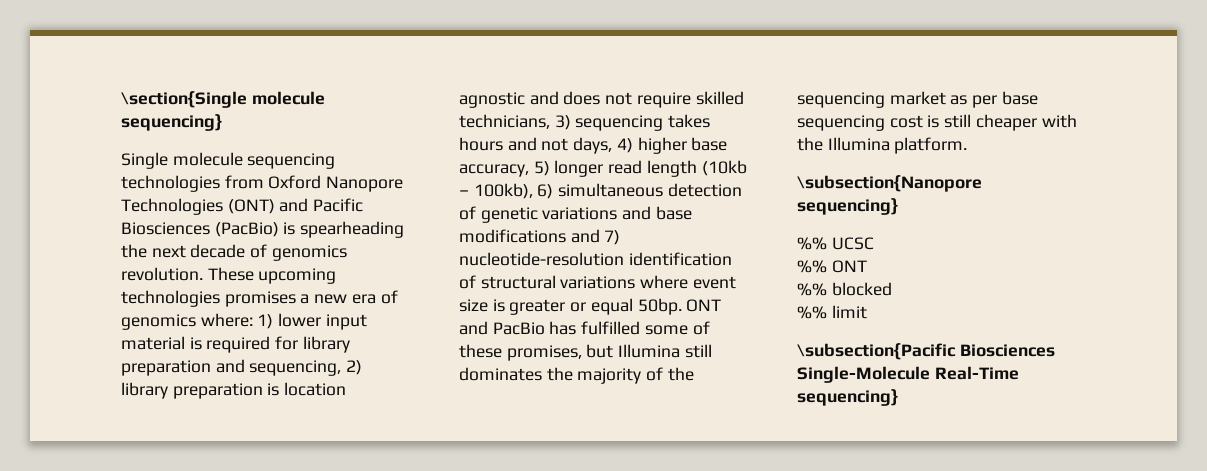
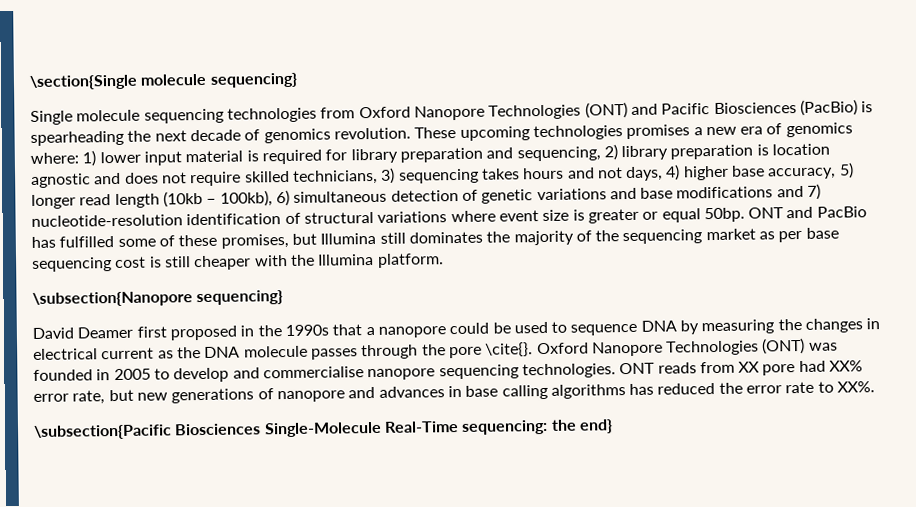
[797,237,874,250] [797,260,867,273] [797,282,892,296] [797,305,867,319] %% UCSC // %% ONT // %% blocked // %% limit -> [32,318,881,341] [33,337,838,360] [33,360,864,383] [33,381,876,405] David Deamer first proposed in the 1990s that a nanopore could be used to sequence DNA by measuring the changes in electrical current as the DNA molecule passes through the pore \cite{}. Oxford Nanopore Technologies (ONT) was founded in 2005 to develop and commercialise nanopore sequencing technologies. ONT reads from XX pore had XX% error rate, but new generations of nanopore and advances in base calling algorithms has reduced the error rate to XX%.
[797,389,898,406] sequencing} -> [461,419,613,435] sequencing: the end}

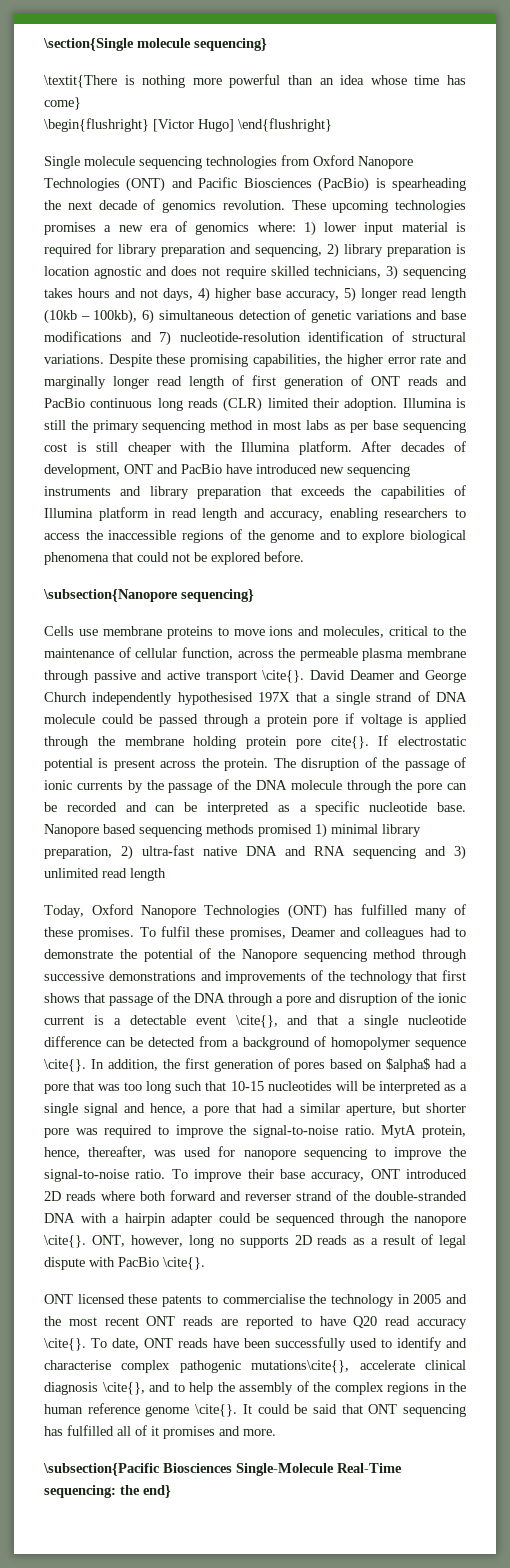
(298, 80) none -> [44,74,467,88] [44,97,81,110] [44,118,332,132] // \textit{There is nothing more powerful than an idea whose time has come} // \begin{flushright} [Victor Hugo] \end{flushright}
[377,206,867,224] [31,228,756,249] variations where event size is greater or equal 50bp. ONT and PacBio has fulfilled some of these promises, but Illumina still dominates the majority of the sequencing market -> [44,354,468,367] [44,375,467,389] [44,397,466,412] [44,420,329,433] variations. Despite these promising capabilities, the higher error rate and marginally longer read length of first generation of ONT reads and PacBio continuous long reads (CLR) limited their adoption. Illumina is still the primary sequencing method in most labs
[32,290,284,307] [32,318,881,341] [33,347,174,360] // \subsection{Nanopore sequencing} // David Deamer first proposed in the 1990s that a nanopore could be used to sequence DNA by measuring the changes in electrical current as -> [361,441,466,452] [44,464,410,477] [44,485,466,499] [44,507,466,521] [44,529,466,543] [44,551,304,565] [43,589,254,602] [44,626,467,639] [44,647,466,661] [44,670,467,683] [44,691,468,705] [44,713,467,727] [44,735,466,749] [44,757,466,771] [44,779,230,793] After decades of development, ONT and PacBio have introduced new sequencing instruments and library preparation that exceeds the capabilities of Illumina platform in read length and accuracy, enabling researchers to access the inaccessible regions of the genome and to explore biological phenomena that could not be explored before. // \subsection{Nanopore sequencing} // Cells use membrane proteins to move ions and molecules, critical to the maintenance of cellular function, across the permeable plasma membrane through passive and active transport \cite{}. David Deamer and George Church independently hypothesised 197X that a single strand of DNA molecule could be passed through a protein pore if voltage is applied through the membrane holding protein pore cite{}. If electrostatic potential is present across the protein. The disruption of the passage of ionic currents by the passage of
[310,348,358,360] passes -> (342, 785) none
[485,337,838,357] [33,360,864,383] [33,381,876,405] \cite{}. Oxford Nanopore Technologies (ONT) was founded in 2005 to develop and commercialise nanopore sequencing technologies. ONT reads from XX pore had XX% error rate, but new generations of nanopore and advances in base calling algorithms has reduced the error rate to XX%. -> [446,783,467,790] [44,801,467,815] [44,823,421,838] [44,845,466,860] [44,868,166,881] [44,904,466,919] [44,926,467,940] [44,948,467,962] [44,970,466,984] [44,992,466,1006] [44,1015,466,1028] [44,1036,466,1050] [44,1058,468,1072] [44,1081,468,1094] [44,1103,466,1116] [44,1125,467,1138] [44,1146,466,1160] [44,1169,467,1182] [44,1190,467,1201] [44,1213,466,1226] [44,1234,467,1248] [44,1257,205,1270] [44,1294,467,1307] [44,1316,467,1329] [44,1337,467,1351] [44,1360,466,1373] [44,1381,466,1395] [44,1403,466,1417] [44,1425,276,1439] can be recorded and can be interpreted as a specific nucleotide base. Nanopore based sequencing methods promised 1) minimal library preparation, 2) ultra-fast native DNA and RNA sequencing and 3) unlimited read length // Today, Oxford Nanopore Technologies (ONT) has fulfilled many of these promises. To fulfil these promises, Deamer and colleagues had to demonstrate the potential of the Nanopore sequencing method through successive demonstrations and improvements of the technology that first shows that passage of the DNA through a pore and disruption of the ionic current is a detectable event \cite{}, and that a single nucleotide difference can be detected from a background of homopolymer sequence \cite{}. In addition, the first generation of pores based on $alpha$ had a pore that was too long such that 10-15 nucleotides will be interpreted as a single signal and hence, a pore that had a similar aperture, but shorter pore was required to improve the signal-to-noise ratio. MytA protein, hence, thereafter, was used for nanopore sequencing to improve the signal-to-noise ratio. To improve their base accuracy, ONT introduced 2D reads where both forward and reverser strand of the double-stranded DNA with a hairpin adapter could be sequenced through the nanopore \cite{}. ONT, however, long no supports 2D reads as a result of legal dispute with PacBio \cite{}. // ONT licensed these patents to commercialise the technology in 2005 and the most recent ONT reads are reported to have Q20 read accuracy \cite{}. To date, ONT reads have been successfully used to identify and characterise complex pathogenic mutations\cite{}, accelerate clinical diagnosis \cite{}, and to help the assembly of the complex regions in the human reference genome \cite{}. It could be said that ONT sequencing has fulfilled all of it promises and more.

